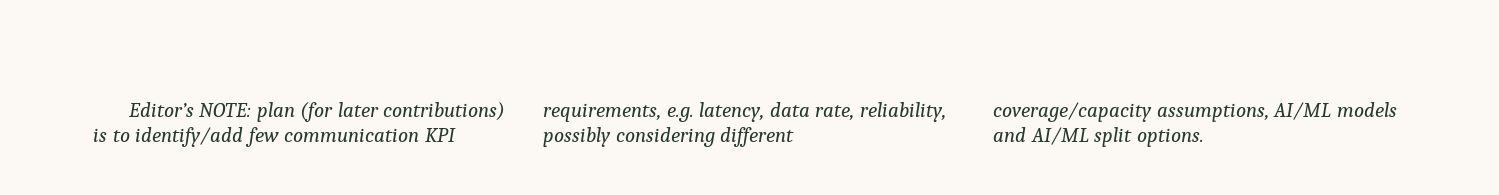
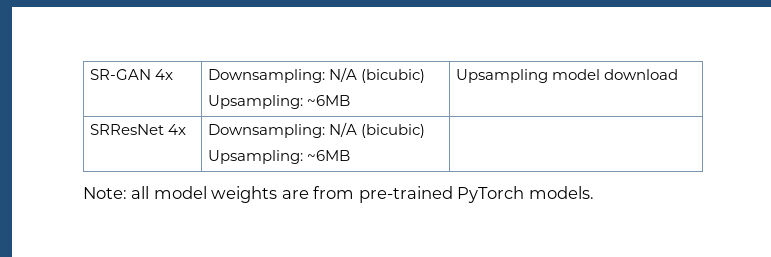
[127,102,506,122] [93,127,456,147] [543,102,946,122] [543,127,795,147] [993,102,1397,122] [993,127,1204,147] Editor’s NOTE: plan (for later contributions) is to identify/add few communication KPI requirements, e.g. latency, data rate, reliability, possibly considering different coverage/capacity assumptions, AI/ML models and AI/ML split options. -> [90,69,174,80] [208,67,426,83] [208,95,351,109] [456,69,679,83] [90,124,187,135] [208,122,426,138] [208,150,351,164] [83,186,594,203] SR-GAN 4x | Downsampling: N/A (bicubic) // Upsampling: ~6MB | Upsampling model download // SRResNet 4x | Downsampling: N/A (bicubic) // Upsampling: ~6MB | // Note: all model weights are from pre-trained PyTorch models.

